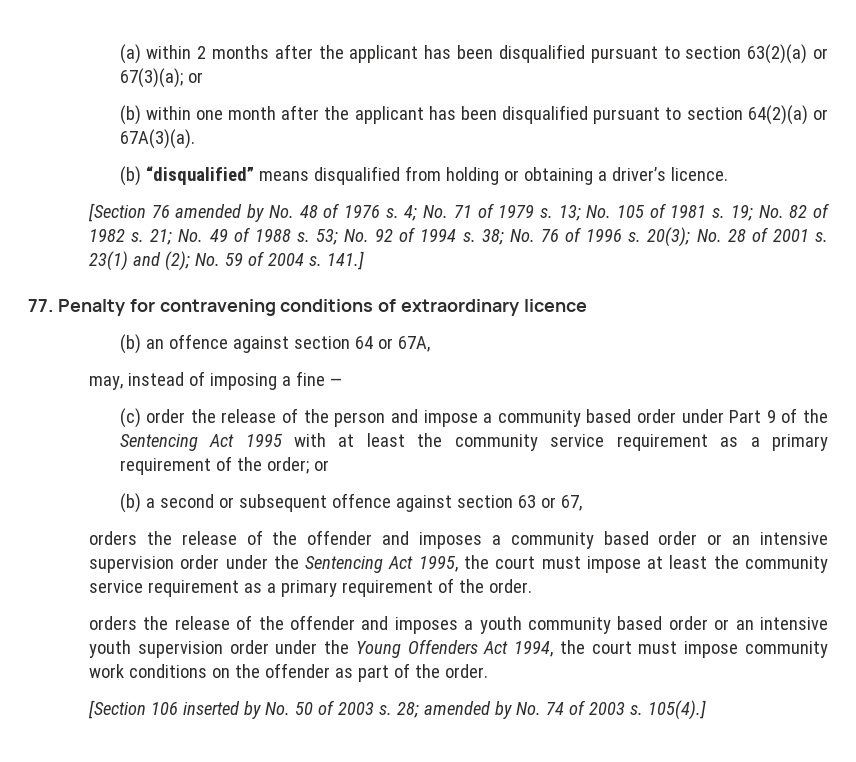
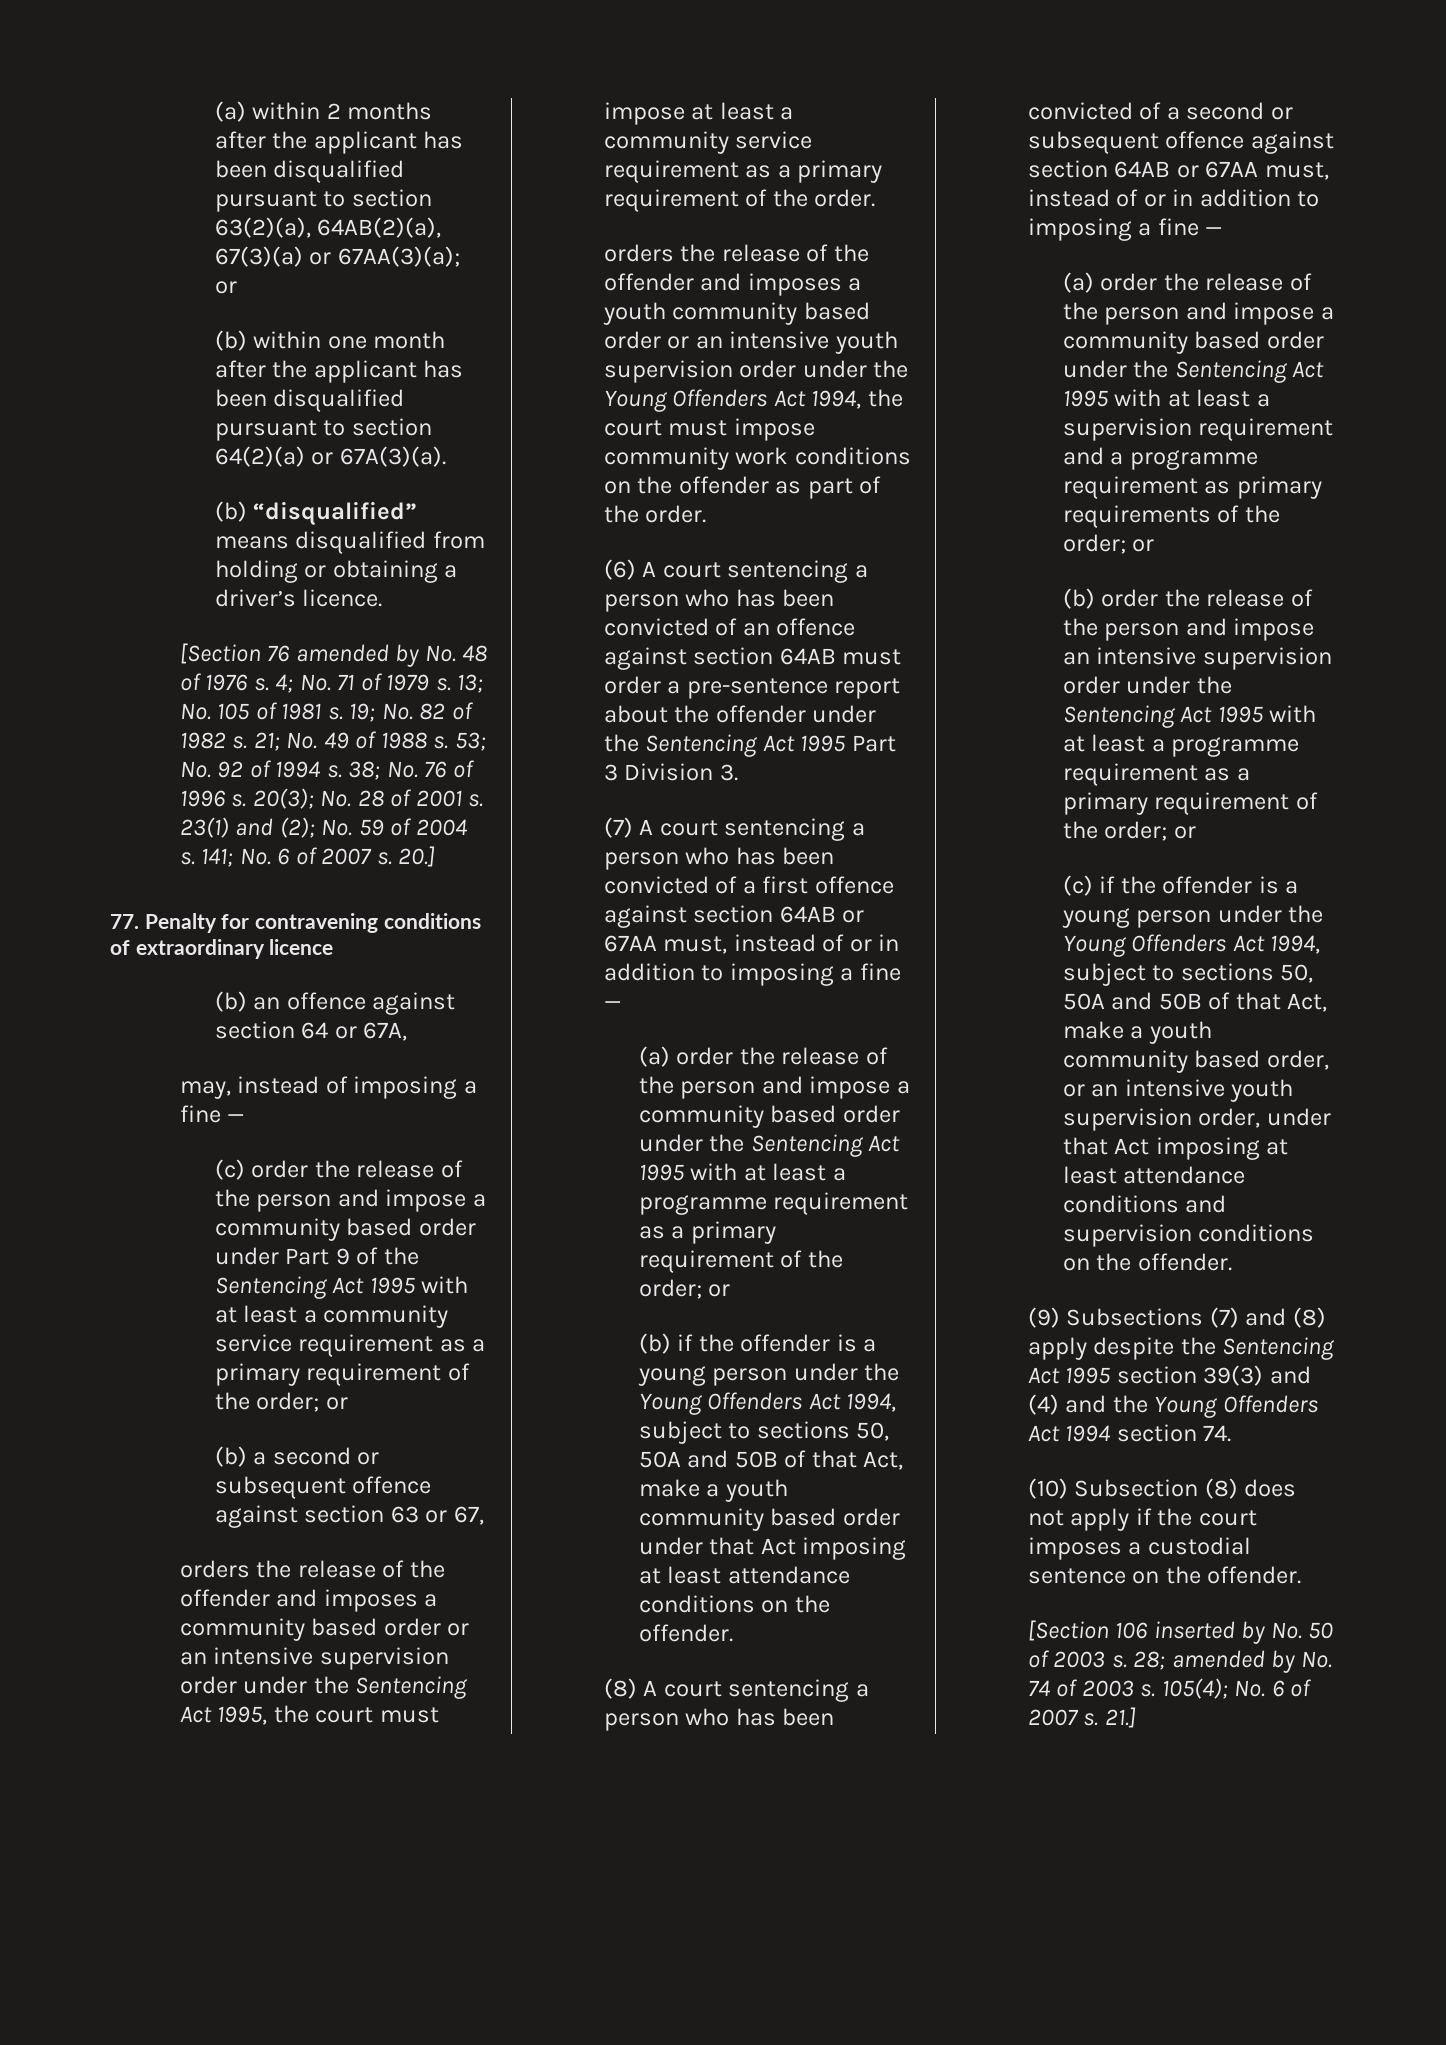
[747,44,829,64] [119,68,183,88] 63(2)(a) or 67(3)(a); -> [214,217,442,238] [214,246,460,267] 63(2)(a), 64AB(2)(a), 67(3)(a) or 67AA(3)(a);
[327,251,365,270] 141.] -> [201,846,436,867] 141; No. 6 of 2007 s. 20.]
[417,433,443,447] the -> [303,1310,317,1323] a
[713,555,739,569] the -> [780,107,794,120] a
(489, 671) none -> [603,559,868,583] [603,589,835,612] [603,618,856,636] [603,647,902,670] [603,676,901,699] [603,705,877,723] [603,734,896,757] [603,763,738,781] [603,817,865,841] [603,847,835,870] [603,876,894,894] [603,905,865,928] [603,934,900,954] [603,963,901,986] [603,1001,621,1009] [638,1046,888,1067] [638,1076,910,1099] [638,1105,900,1128] [638,1134,901,1157] [638,1163,846,1181] [638,1192,909,1215] [638,1221,776,1244] [638,1250,843,1273] [638,1279,731,1299] [638,1333,877,1354] [637,1363,900,1386] [638,1392,897,1415] [638,1421,890,1444] [638,1450,904,1470] [638,1479,788,1502] [638,1508,900,1531] [638,1537,907,1560] [638,1566,850,1584] [638,1595,830,1613] [638,1624,733,1642] [603,1678,869,1702] [603,1708,835,1731] [1027,102,1293,120] [1027,131,1334,154] [1027,160,1329,180] [1027,189,1320,207] [1027,218,1223,241] [1062,272,1312,293] [1062,302,1334,325] [1062,331,1324,354] [1062,360,1325,383] [1062,389,1270,407] [1062,418,1334,441] [1062,447,1258,470] [1062,476,1322,499] [1062,505,1280,528] [1062,534,1155,554] [1062,588,1313,609] [1062,618,1315,641] [1062,647,1332,670] [1062,676,1232,694] [1062,705,1317,728] [1062,734,1300,757] [1062,763,1250,786] [1062,792,1318,815] [1062,821,1196,841] [1062,875,1299,896] [1061,905,1324,928] [1062,934,1321,957] [1062,963,1314,986] [1062,992,1328,1012] [1062,1021,1212,1044] [1062,1050,1329,1073] [1062,1079,1294,1102] [1062,1108,1331,1131] [1062,1137,1289,1160] [1062,1166,1246,1184] [1062,1195,1227,1213] [1062,1224,1315,1247] [1062,1253,1232,1271] [1027,1307,1326,1328] [1027,1337,1335,1360] [1027,1365,1311,1386] [1027,1394,1318,1418] [1027,1424,1232,1442] [1027,1478,1297,1499] [1027,1508,1257,1531] [1027,1537,1251,1560] [1027,1566,1302,1584] // (6) A court sentencing a person who has been convicted of an offence against section 64AB must order a pre-sentence report about the offender under the Sentencing Act 1995 Part 3 Division 3. // (7) A court sentencing a person who has been convicted of a first offence against section 64AB or 67AA must, instead of or in addition to imposing a fine — // (a) order the release of the person and impose a community based order under the Sentencing Act 1995 with at least a programme requirement as a primary requirement of the order; or // (b) if the offender is a young person under the Young Offenders Act 1994, subject to sections 50, 50A and 50B of that Act, make a youth community based order under that Act imposing at least attendance conditions on the offender. // (8) A court sentencing a person who has been convicted of a second or subsequent offence against section 64AB or 67AA must, instead of or in addition to imposing a fine — // (a) order the release of the person and impose a community based order under the Sentencing Act 1995 with at least a supervision requirement and a programme requirement as primary requirements of the order; or // (b) order the release of the person and impose an intensive supervision order under the Sentencing Act 1995 with at least a programme requirement as a primary requirement of the order; or // (c) if the offender is a young person under the Young Offenders Act 1994, subject to sections 50, 50A and 50B of that Act, make a youth community based order, or an intensive youth supervision order, under that Act imposing at least attendance conditions and supervision conditions on the offender. // (9) Subsections (7) and (8) apply despite the Sentencing Act 1995 section 39(3) and (4) and the Young Offenders Act 1994 section 74. // (10) Subsection (8) does not apply if the court imposes a custodial sentence on the offender.
[647,700,706,720] 105(4).] -> [1161,1678,1313,1699] [1027,1707,1136,1728] 105(4); No. 6 of 2007 s. 21.]

